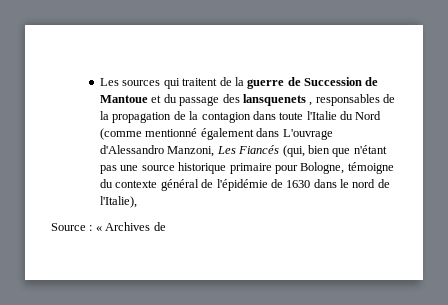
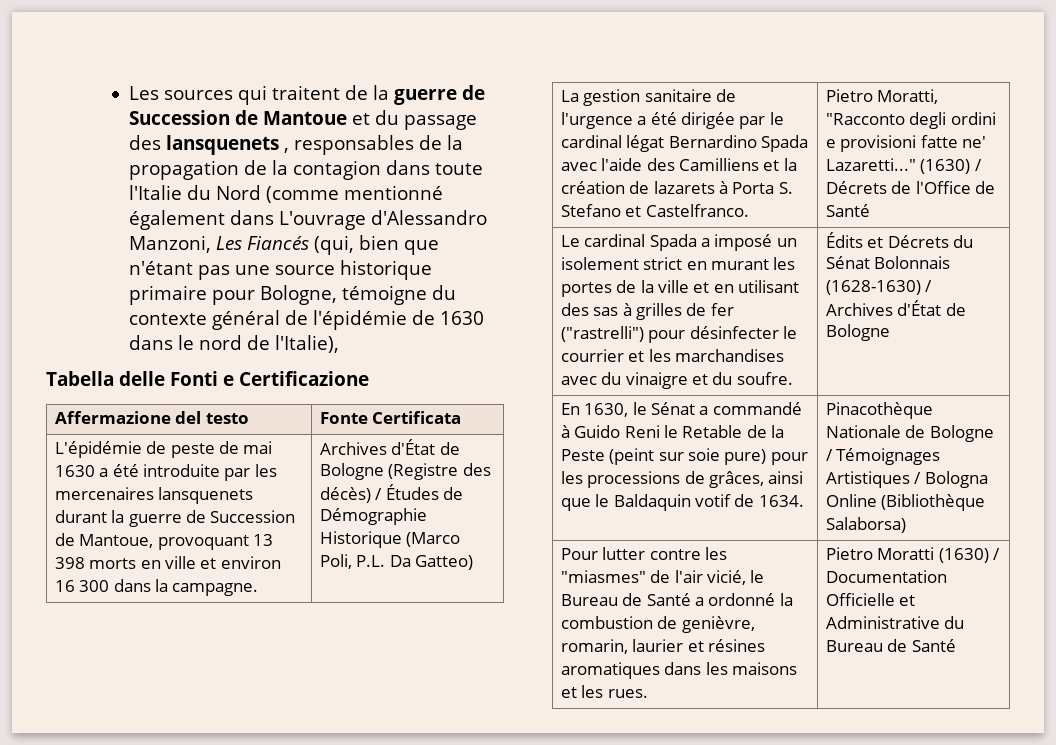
[51,222,166,231] Source : « Archives de -> [46,371,369,386] [54,411,249,424] [319,411,462,424] [54,441,273,458] [54,464,277,481] [54,487,254,504] [54,510,296,527] [54,533,274,550] [54,556,281,569] [54,579,259,596] [319,439,460,455] [319,463,491,480] [319,484,464,503] [319,508,427,525] [319,531,461,548] [319,554,474,570] [560,89,737,106] [560,112,784,129] [560,135,809,152] [560,158,797,171] [560,181,793,194] [560,204,749,217] [825,89,939,104] [825,112,996,129] [825,135,987,152] [825,158,982,174] [825,181,996,194] [825,204,870,217] [560,234,797,251] [560,257,796,270] [560,280,800,297] [560,303,734,320] [560,326,798,343] [560,349,785,362] [560,372,793,389] [825,232,974,248] [825,256,951,269] [825,280,933,295] [825,300,966,316] [825,324,890,341] [560,402,802,417] [560,425,785,438] [560,448,808,465] [560,471,804,488] [560,494,804,511] [825,402,933,419] [825,425,994,442] [825,448,941,465] [825,471,988,488] [825,494,986,511] [825,517,906,533] [560,547,728,560] [560,570,765,585] [560,593,793,606] [560,616,755,633] [560,639,766,654] [560,662,798,679] [560,685,648,698] [825,547,1001,563] [825,570,947,583] [825,593,916,606] [825,616,965,629] [825,639,956,652] Tabella delle Fonti e Certificazione // Affermazione del testo | Fonte Certificata // L'épidémie de peste de mai 1630 a été introduite par les mercenaires lansquenets durant la guerre de Succession de Mantoue, provoquant 13 398 morts en ville et environ 16 300 dans la campagne. | Archives d'État de Bologne (Registre des décès) / Études de Démographie Historique (Marco Poli, P.L. Da Gatteo) // La gestion sanitaire de l'urgence a été dirigée par le cardinal légat Bernardino Spada avec l'aide des Camilliens et la création de lazarets à Porta S. Stefano et Castelfranco. | Pietro Moratti, "Racconto degli ordini e provisioni fatte ne' Lazaretti..." (1630) / Décrets de l'Office de Santé // Le cardinal Spada a imposé un isolement strict en murant les portes de la ville et en utilisant des sas à grilles de fer ("rastrelli") pour désinfecter le courrier et les marchandises avec du vinaigre et du soufre. | Édits et Décrets du Sénat Bolonnais (1628-1630) / Archives d'État de Bologne // En 1630, le Sénat a commandé à Guido Reni le Retable de la Peste (peint sur soie pure) pour les processions de grâces, ainsi que le Baldaquin votif de 1634. | Pinacothèque Nationale de Bologne / Témoignages Artistiques / Bologna Online (Bibliothèque Salaborsa) // Pour lutter contre les "miasmes" de l'air vicié, le Bureau de Santé a ordonné la combustion de genièvre, romarin, laurier et résines aromatiques dans les maisons et les rues. | Pietro Moratti (1630) / Documentation Officielle et Administrative du Bureau de Santé

